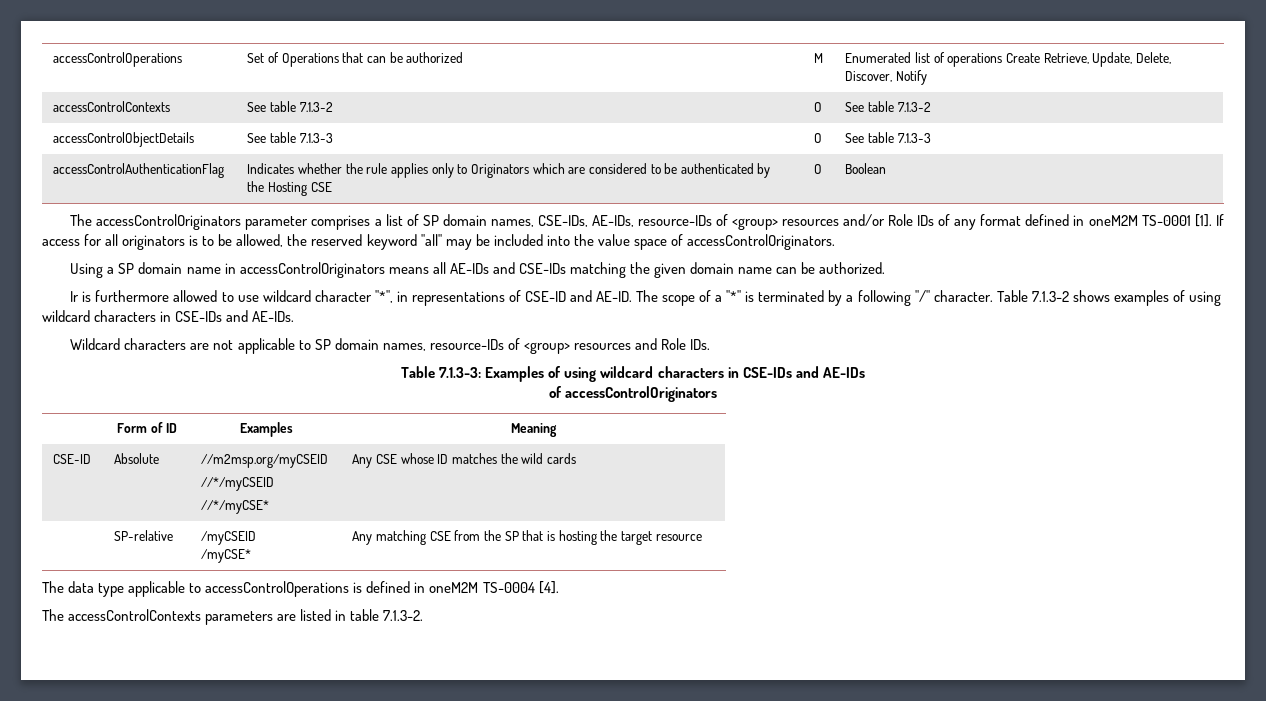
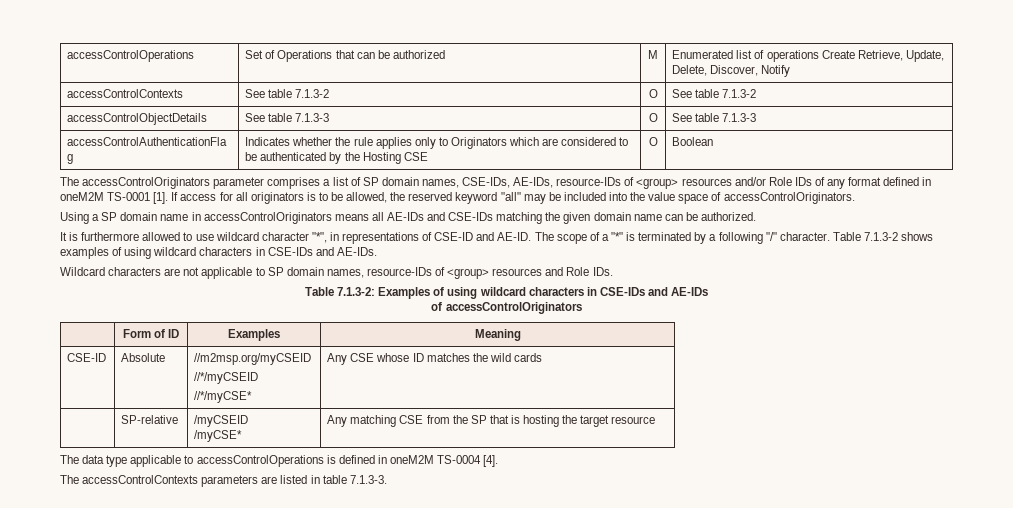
[70,291,80,302] Ir -> [60,232,67,241] It
[439,367,482,378] 7.1.3-3: -> [337,287,376,296] 7.1.3-2:
[383,610,424,621] 7.1.3-2. -> [349,475,387,484] 7.1.3-3.

